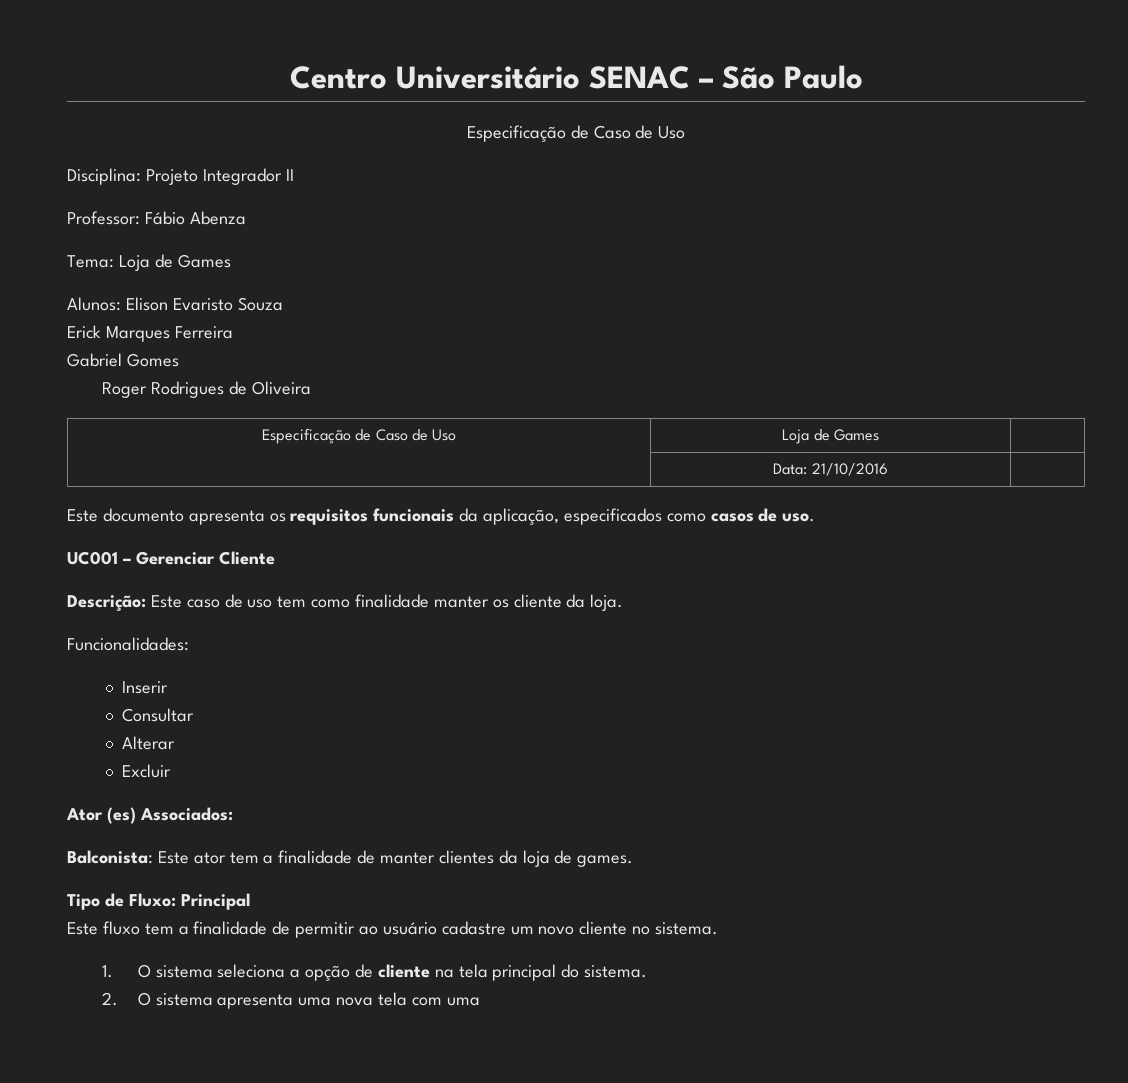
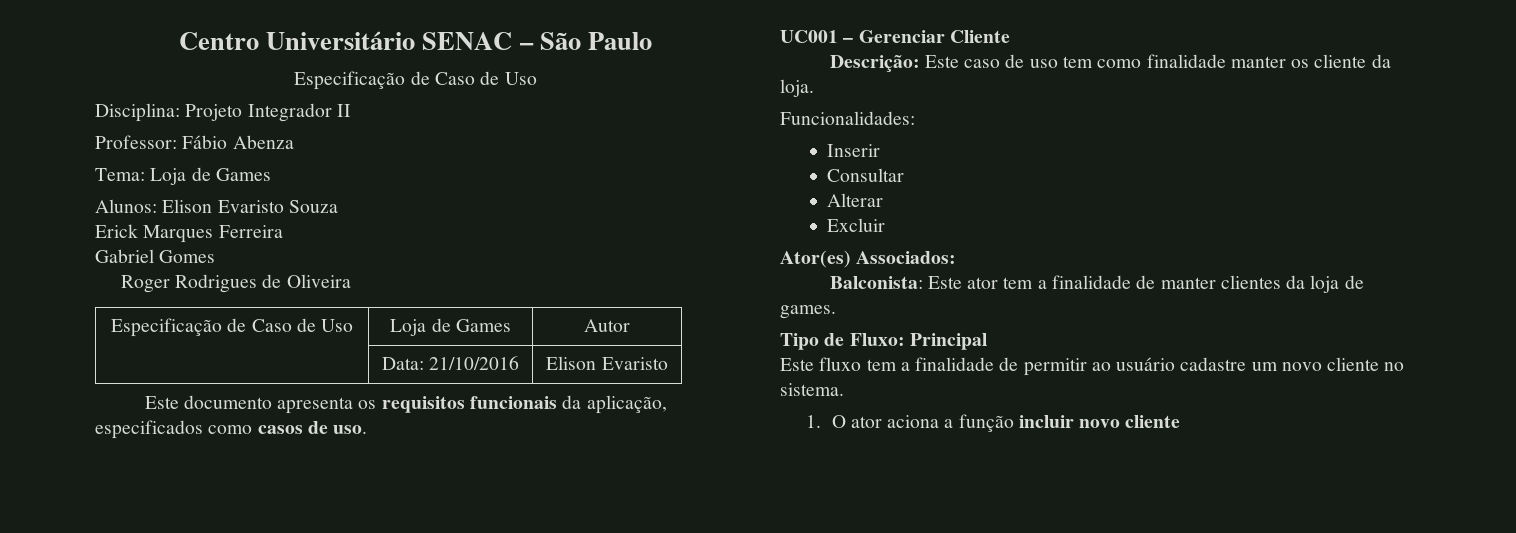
(879, 435) none -> [584,319,630,332] Autor
(888, 469) none -> [546,356,668,370] Elison Evaristo
[66,807,136,824] Ator (es) -> [780,250,851,268] Ator(es)
[155,964,648,981] [102,992,480,1009] sistema seleciona a opção de cliente na tela principal do sistema. // 2. O sistema apresenta uma nova tela com uma -> [850,414,1181,432] ator aciona a função incluir novo cliente

